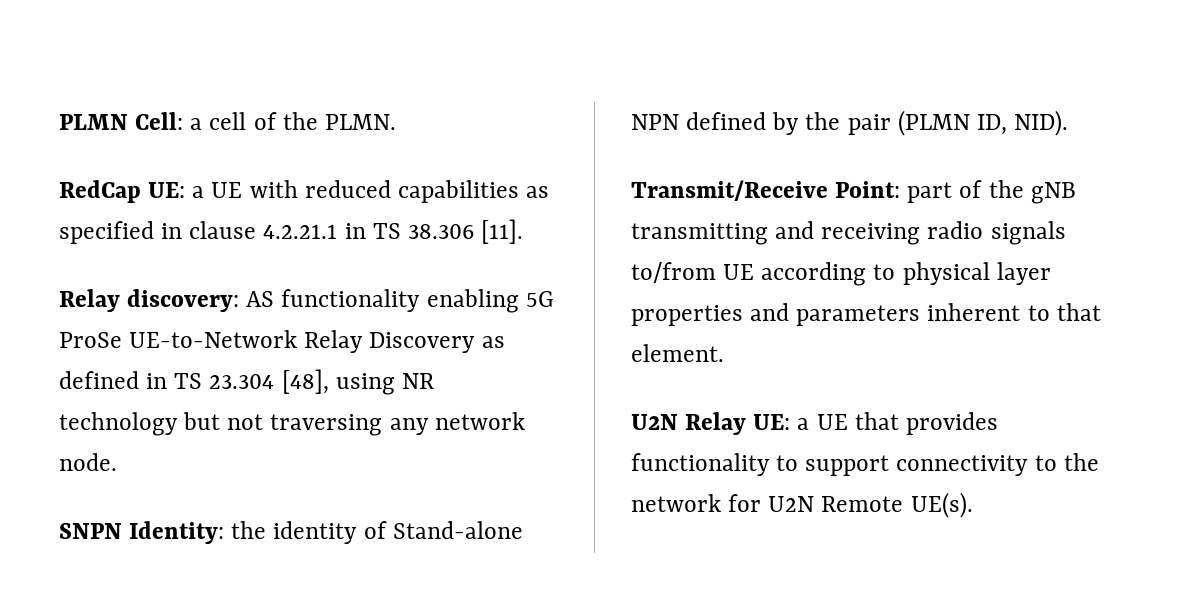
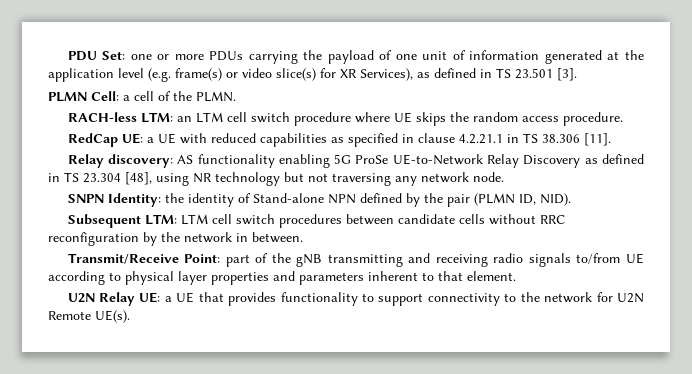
(59, 122) none -> [67,50,644,64] [48,68,577,82] PDU Set: one or more PDUs carrying the payload of one unit of information generated at the application level (e.g. frame(s) or video slice(s) for XR Services), as defined in TS 23.501 [3]. //
(396, 122) none -> [67,112,623,126] // RACH-less LTM: an LTM cell switch procedure where UE skips the random access procedure.
(1069, 123) none -> [67,214,565,228] [48,232,303,246] // Subsequent LTM: LTM cell switch procedures between candidate cells without RRC reconfiguration by the network in between.

